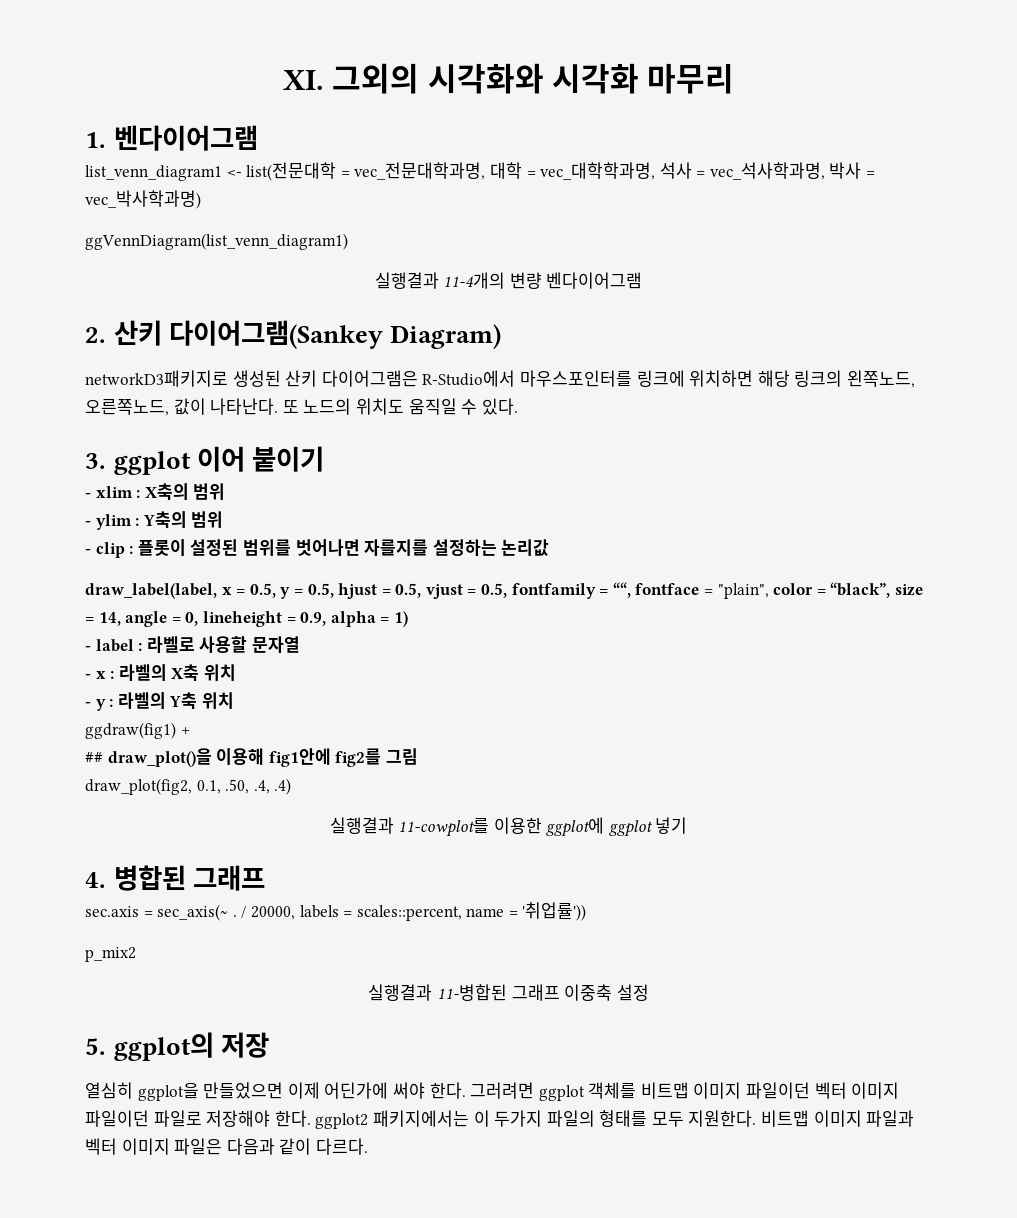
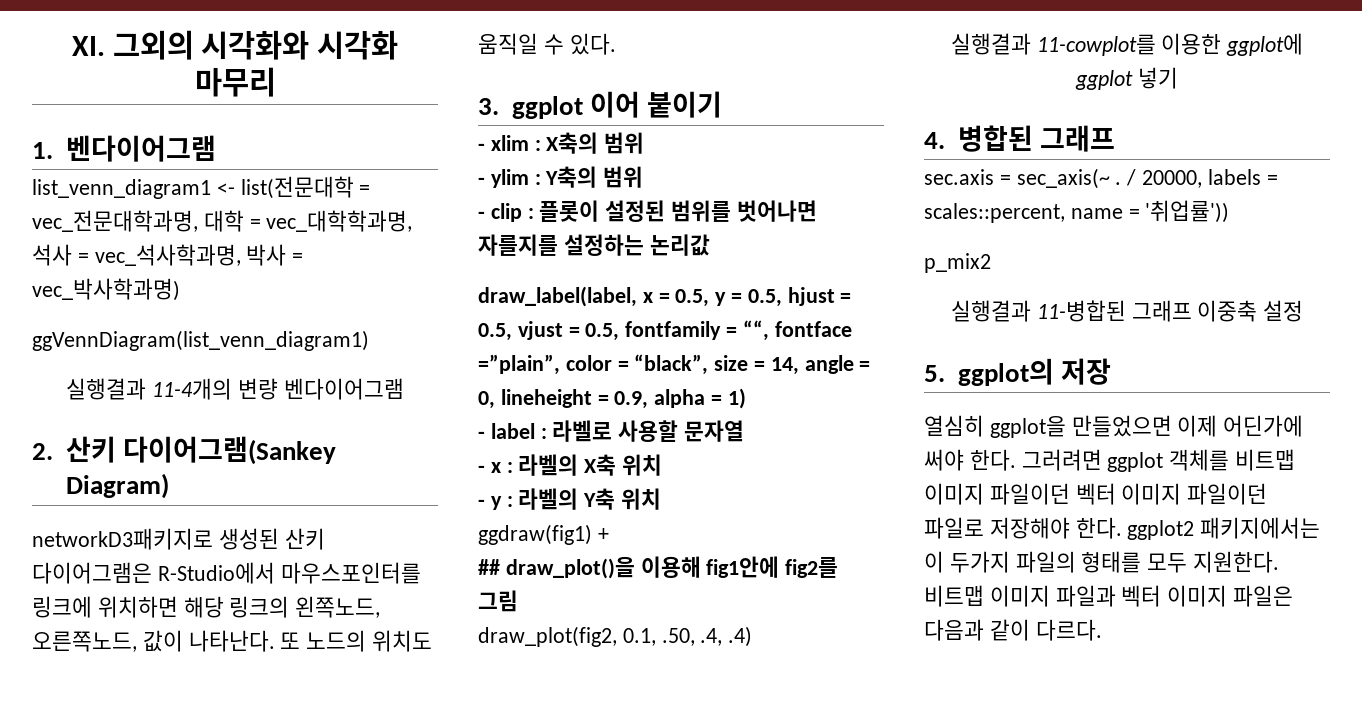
[704,583,769,599] = "plain", -> [478,354,560,375] =”plain”,

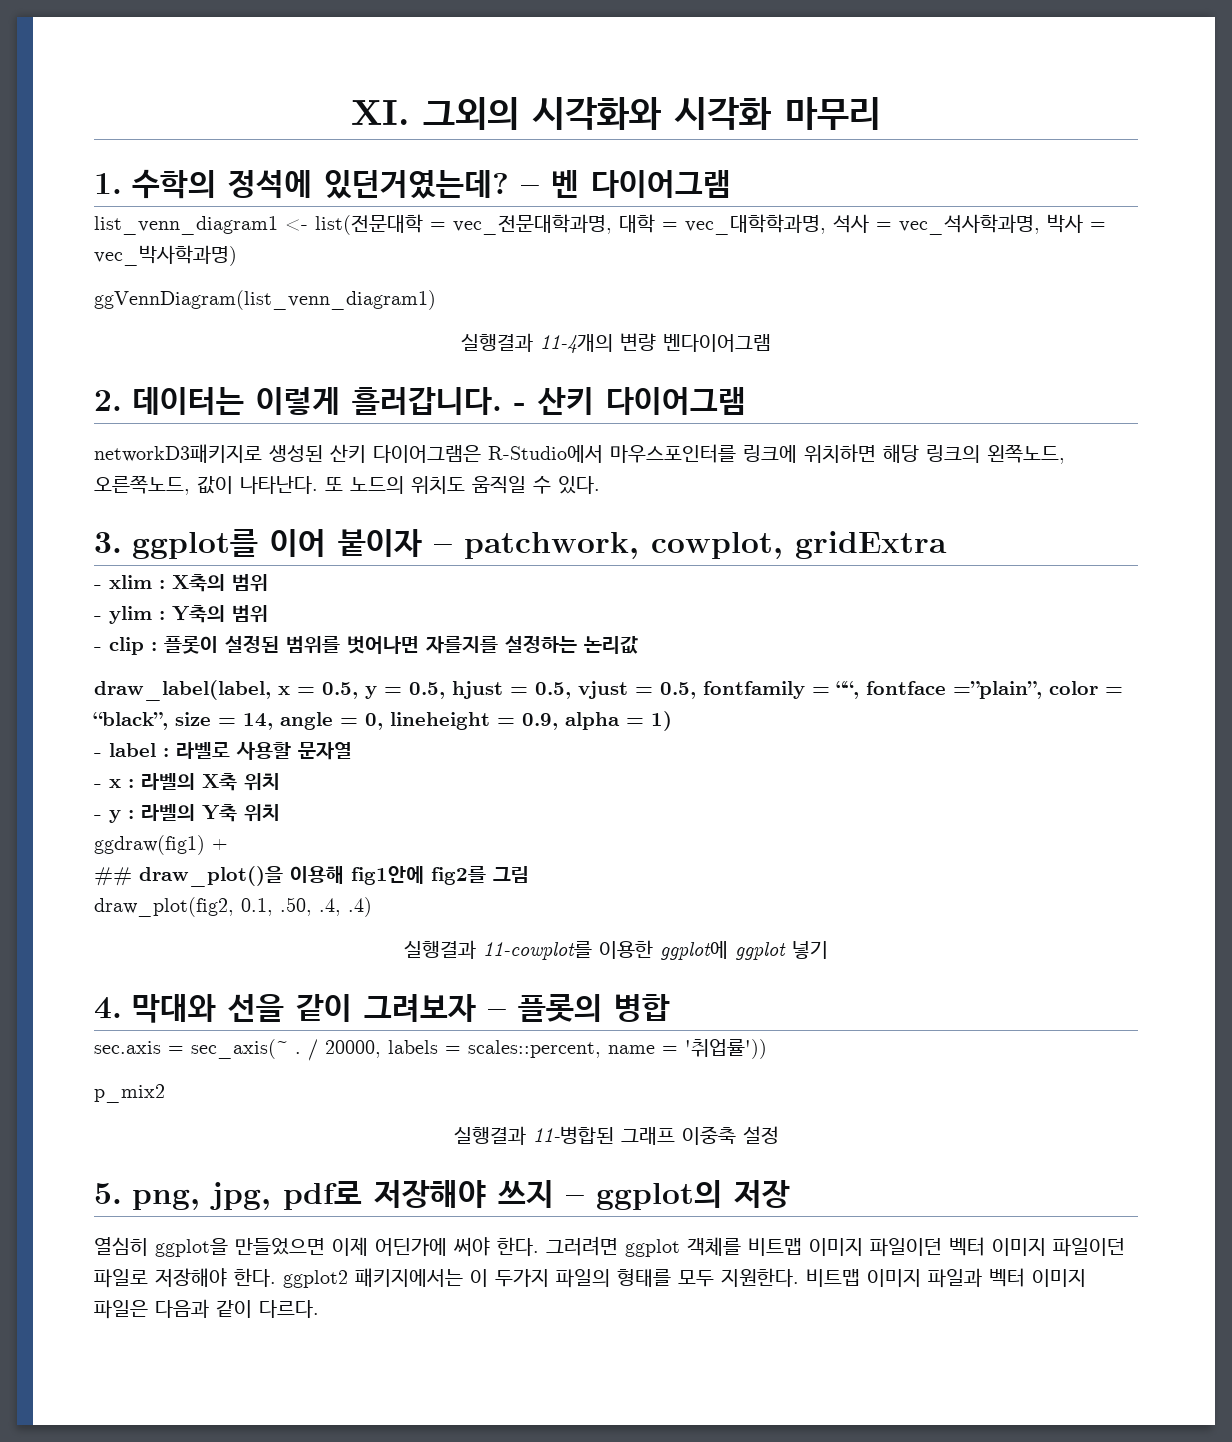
[65,135,216,162] 벤다이어그램 -> [132,169,731,199] 수학의 정석에 있던거였는데? – 벤 다이어그램
[65,436,337,465] [65,473,169,499] 산키 다이어그램(Sankey Diagram) -> [132,387,746,415] 데이터는 이렇게 흘러갑니다. - 산키 다이어그램
[511,91,723,119] ggplot 이어 붙이기 -> [132,529,947,559] ggplot를 이어 붙이자 – patchwork, cowplot, gridExtra
[957,125,1116,152] 병합된 그래프 -> [132,994,670,1023] 막대와 선을 같이 그려보자 – 플롯의 병합
(945, 373) none -> [132,1180,584,1210] png, jpg, pdf로 저장해야 쓰지 –

